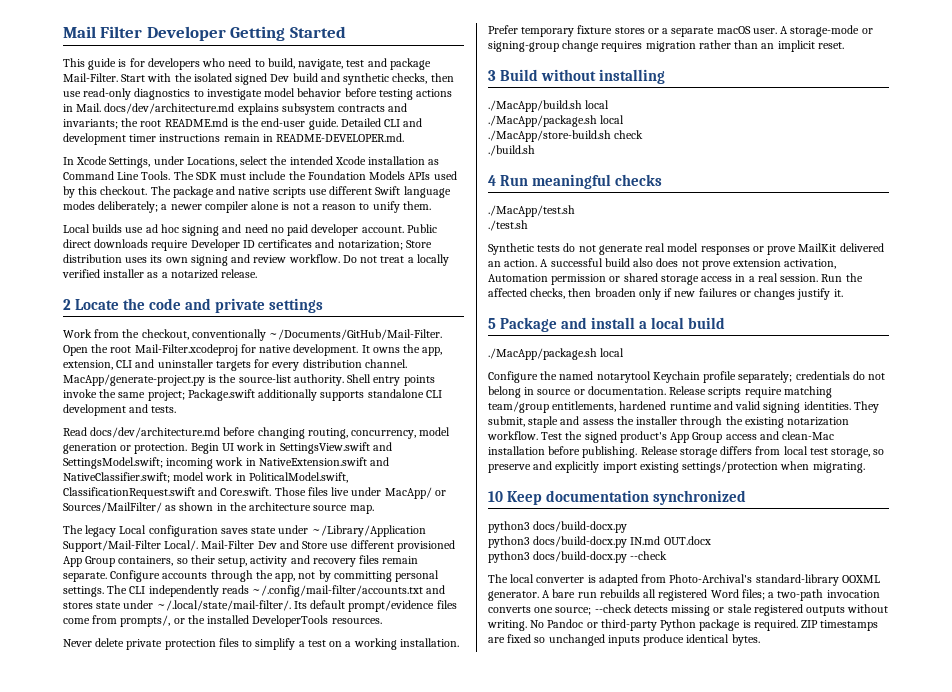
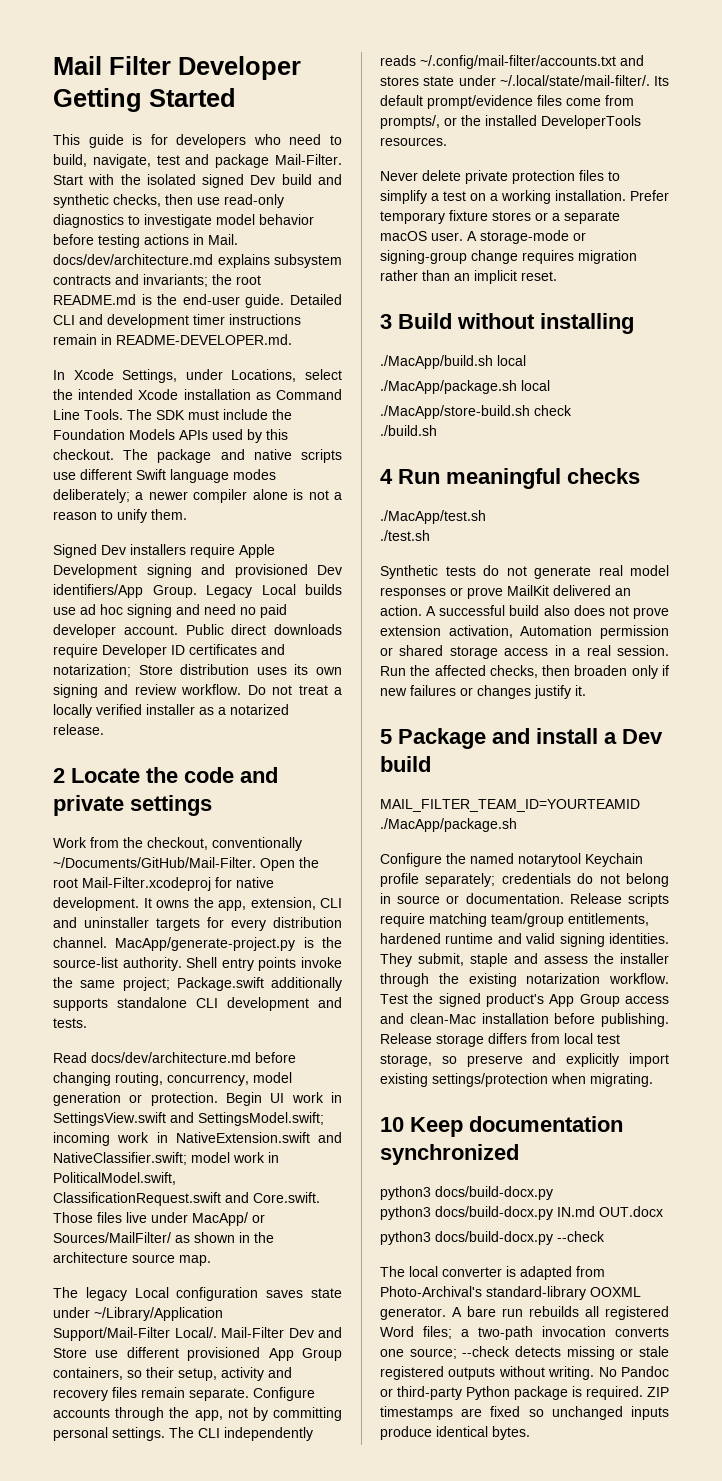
(431, 205) none -> [53,544,275,558] [53,564,342,578] [53,584,252,598] Signed Dev installers require Apple Development signing and provisioned Dev identifiers/App Group. Legacy
[651,317,685,329] local -> [622,729,663,744] Dev
[488,348,625,360] ./MacApp/package.sh local -> [380,799,640,812] [380,818,517,832] MAIL_FILTER_TEAM_ID=YOURTEAMID ./MacApp/package.sh

